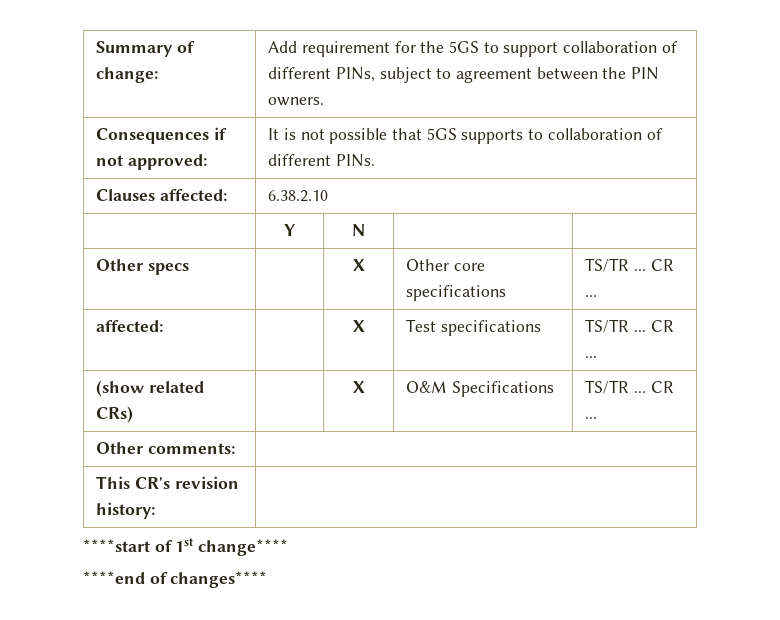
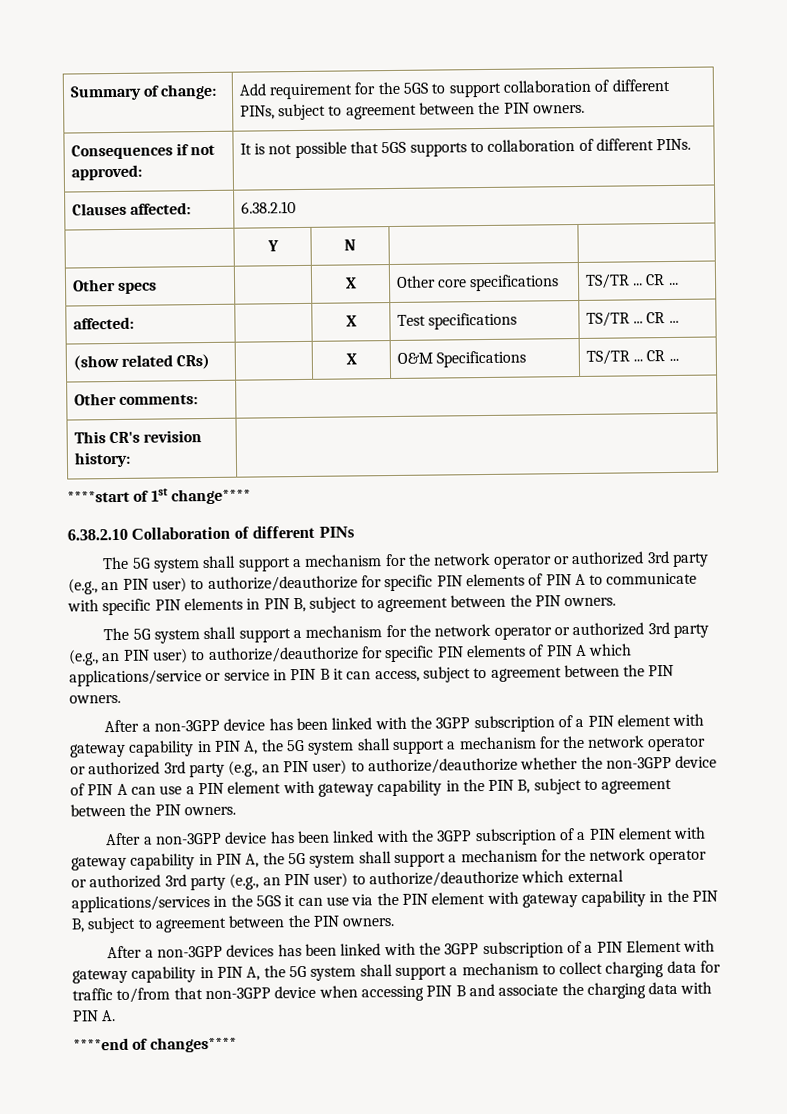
(289, 547) none -> [67,525,355,541] [102,551,709,573] [68,572,698,595] [67,594,617,616] [103,622,709,644] [68,643,633,666] [69,664,675,687] [69,694,121,704] [104,713,705,733] [69,735,706,758] [70,755,718,778] [70,777,673,797] [70,803,236,817] [105,826,707,846] [71,848,707,871] [71,869,624,891] [71,889,719,913] [71,914,395,934] [107,939,716,959] [72,960,722,984] [72,981,713,1004] [72,1010,117,1022] // 6.38.2.10 Collaboration of different PINs // The 5G system shall support a mechanism for the network operator or authorized 3rd party (e.g., an PIN user) to authorize/deauthorize for specific PIN elements of PIN A to communicate with specific PIN elements in PIN B, subject to agreement between the PIN owners. // The 5G system shall support a mechanism for the network operator or authorized 3rd party (e.g., an PIN user) to authorize/deauthorize for specific PIN elements of PIN A which applications/service or service in PIN B it can access, subject to agreement between the PIN owners. // After a non-3GPP device has been linked with the 3GPP subscription of a PIN element with gateway capability in PIN A, the 5G system shall support a mechanism for the network operator or authorized 3rd party (e.g., an PIN user) to authorize/deauthorize whether the non-3GPP device of PIN A can use a PIN element with gateway capability in the PIN B, subject to agreement between the PIN owners. // After a non-3GPP device has been linked with the 3GPP subscription of a PIN element with gateway capability in PIN A, the 5G system shall support a mechanism for the network operator or authorized 3rd party (e.g., an PIN user) to authorize/deauthorize which external applications/services in the 5GS it can use via the PIN element with gateway capability in the PIN B, subject to agreement between the PIN owners. // After a non-3GPP devices has been linked with the 3GPP subscription of a PIN Element with gateway capability in PIN A, the 5G system shall support a mechanism to collect charging data for traffic to/from that non-3GPP device when accessing PIN B and associate the charging data with PIN A.

